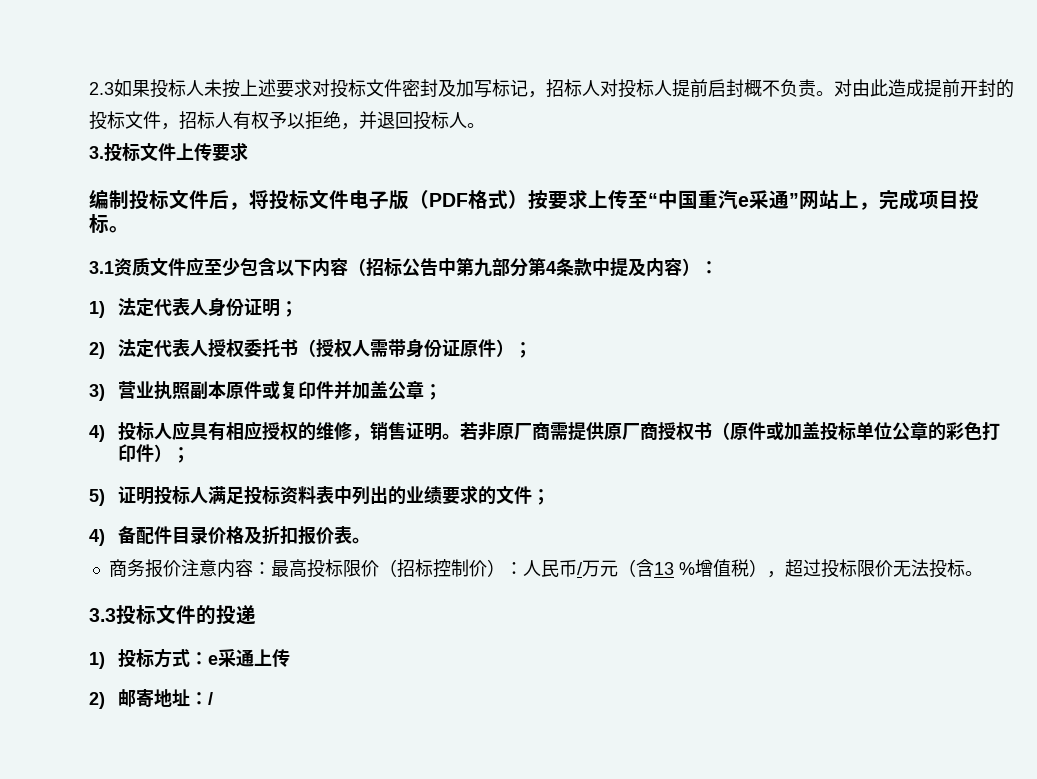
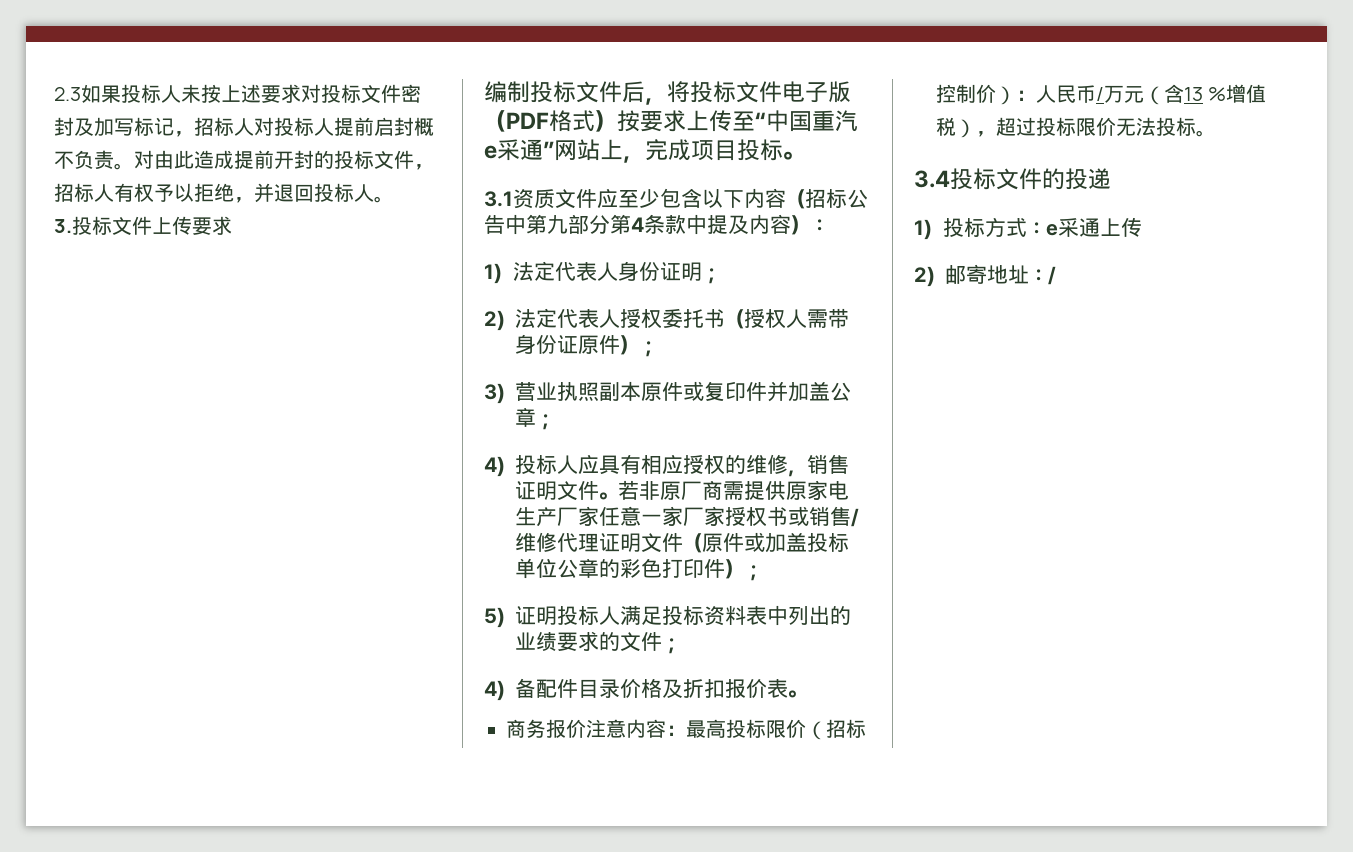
(442, 432) none -> [557,481,599,501] 文件
[621,422,712,440] 厂商授权书 -> [807,480,849,500] [515,506,859,527] [515,532,683,553] 家电生产厂家任意一家厂家授权书或销售/维修代理证明文件
[89,608,116,622] 3.3 -> [914,170,950,188] 3.4

